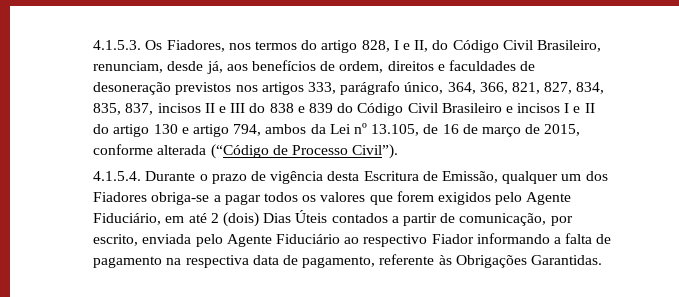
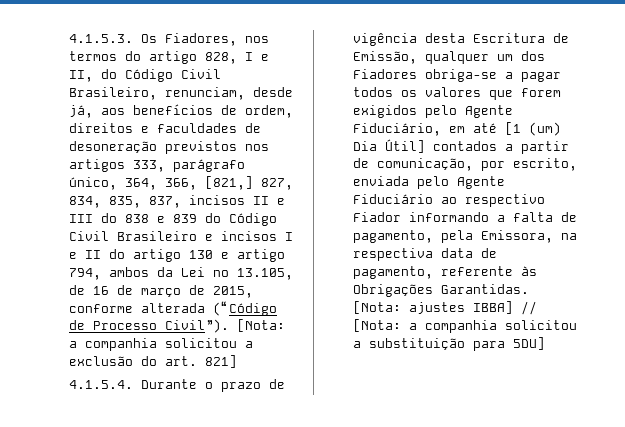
[511,82,540,94] 821, -> [205,176,254,190] [821,]
(399, 151) none -> [237,319,286,332] [69,338,254,351] [69,355,238,368] [Nota: a companhia solicitou a exclusão do art. 821]
[210,210,328,227] 2 (dois) Dias Úteis -> [505,122,562,136] [353,139,426,153] [1 (um) Dia Útil]
[93,256,163,268] pagamento -> [353,230,554,243] pagamento, pela Emissora,
(602, 260) none -> [353,301,538,315] [353,319,578,333] [353,337,546,351] [Nota: ajustes IBBA] // [Nota: a companhia solicitou a substituição para 5DU]

